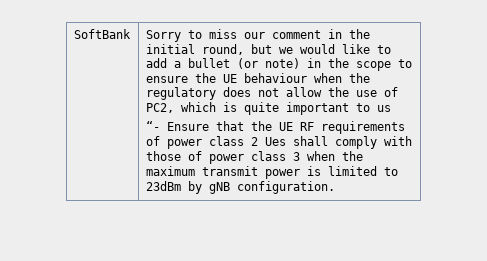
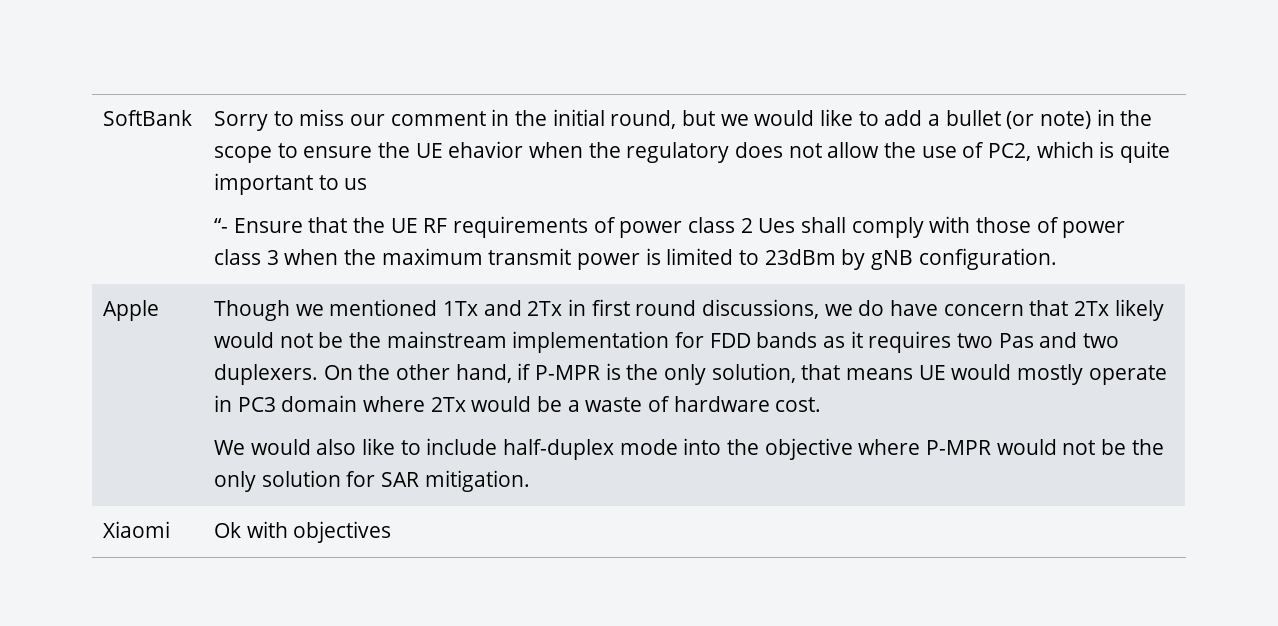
[243,73,307,83] behaviour -> [448,141,524,158] ehavior
(335, 187) none -> [102,300,159,321] [213,299,1164,321] [213,331,1120,353] [213,363,1167,385] [213,395,822,412] [213,438,1164,460] [213,470,530,492] [102,521,170,538] [213,521,392,543] // Apple | Though we mentioned 1Tx and 2Tx in first round discussions, we do have concern that 2Tx likely would not be the mainstream implementation for FDD bands as it requires two Pas and two duplexers. On the other hand, if P-MPR is the only solution, that means UE would mostly operate in PC3 domain where 2Tx would be a waste of hardware cost. // We would also like to include half-duplex mode into the objective where P-MPR would not be the only solution for SAR mitigation. // Xiaomi | Ok with objectives

